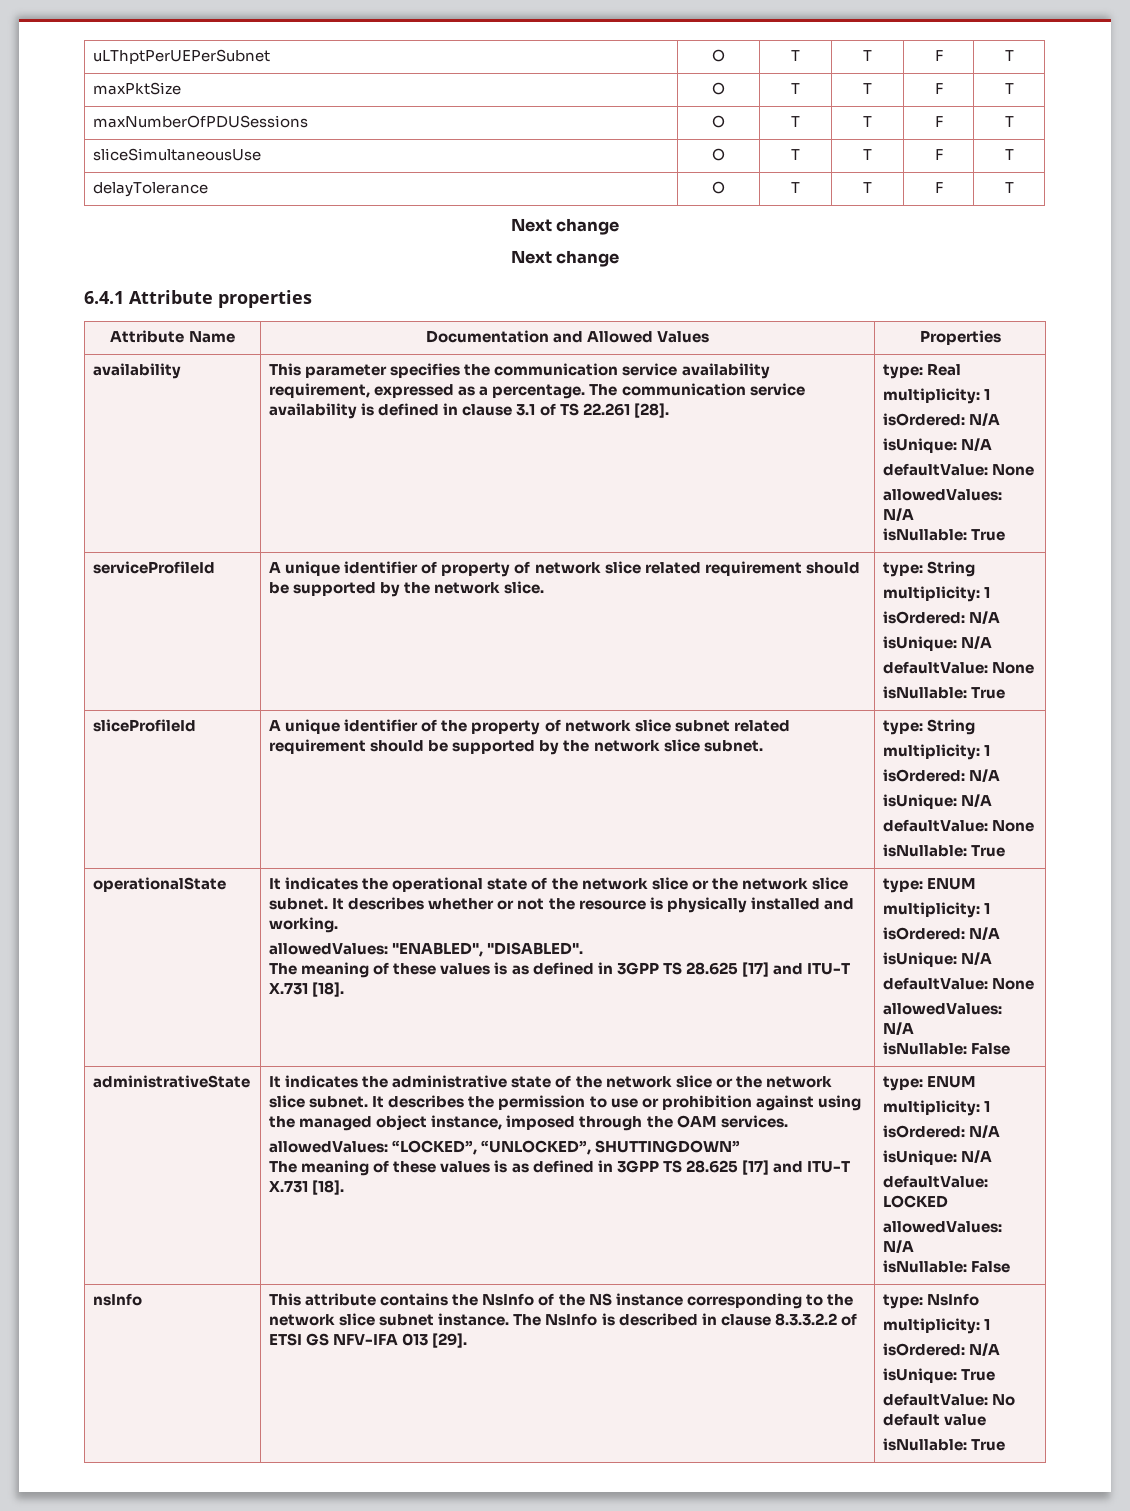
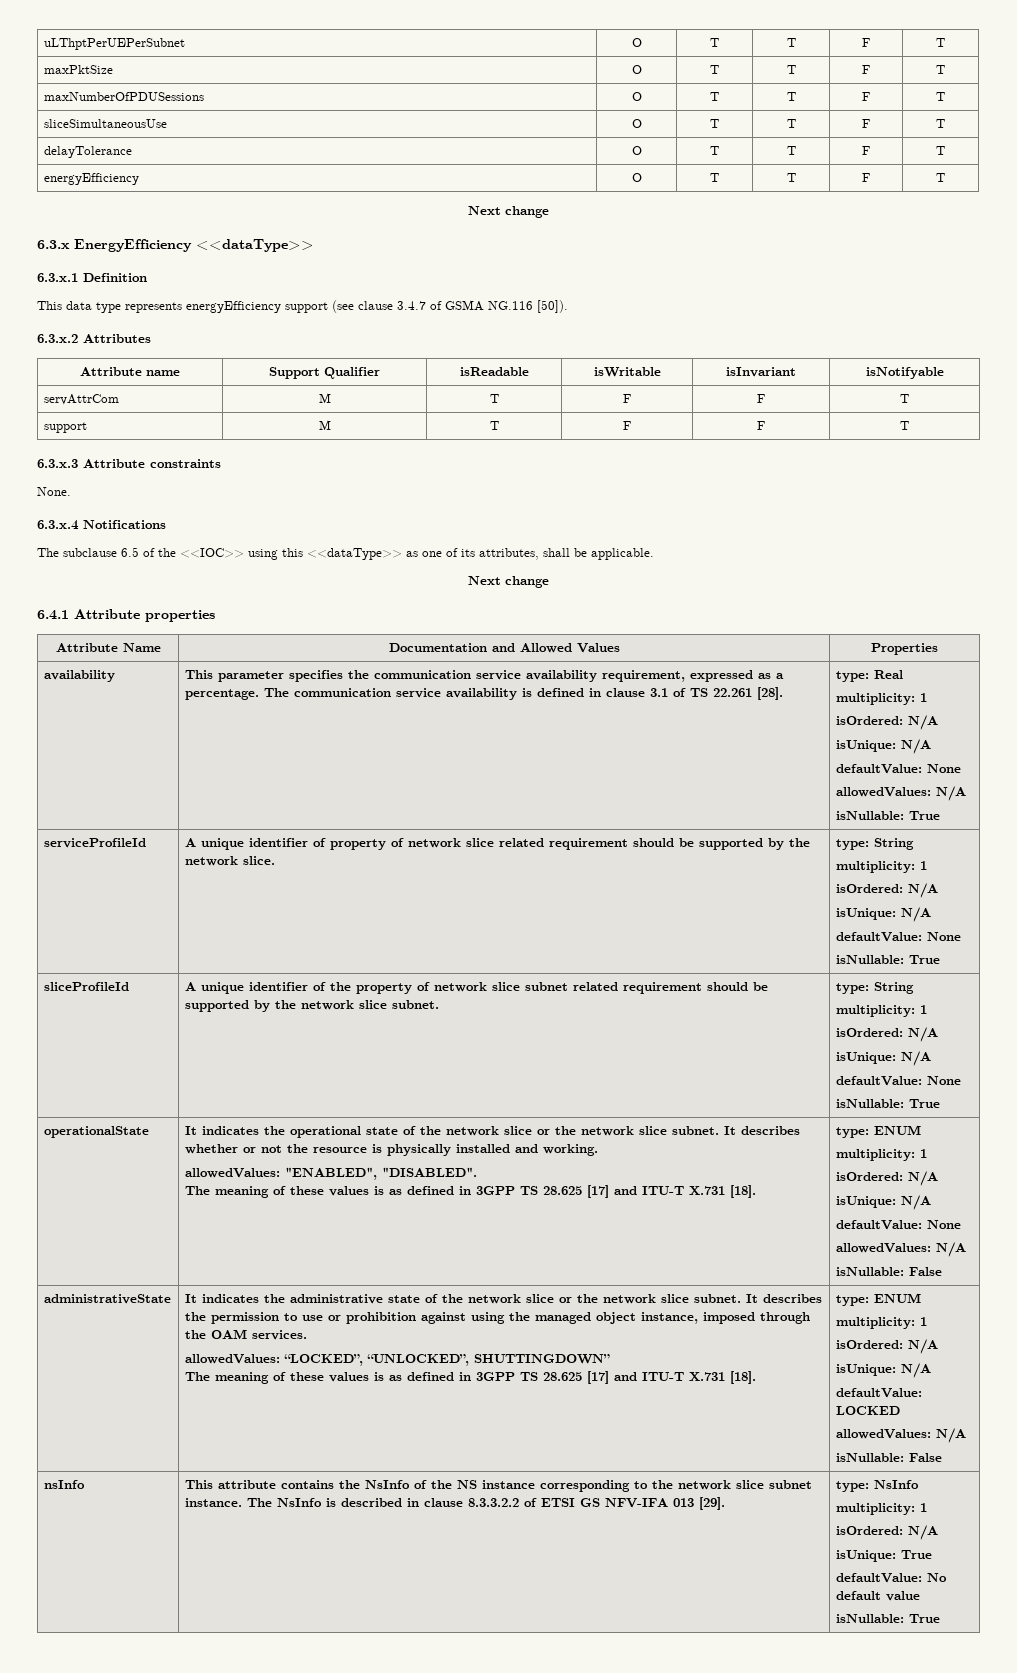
[510,218,620,235] // Next change -> [43,173,139,185] [631,173,642,182] [710,173,719,182] [786,173,796,182] [862,173,870,182] [936,173,945,182] [468,206,549,218] [37,239,314,252] [37,273,147,282] [37,300,568,313] [37,334,151,343] [80,367,180,376] [269,367,380,379] [459,367,529,376] [593,367,661,377] [726,367,796,377] [865,367,944,379] [43,394,119,405] [318,393,331,403] [489,394,499,403] [623,394,631,403] [757,394,765,403] [900,394,909,403] [43,422,87,433] [318,420,331,430] [489,421,499,430] [623,421,631,430] [757,421,765,430] [900,421,909,430] [37,459,221,468] [37,487,71,496] [37,520,166,530] [37,547,654,560] // energyEfficiency | O | T | T | F | T // Next change // 6.3.x EnergyEfficiency <<dataType>> // 6.3.x.1 Definition // This data type represents energyEfficiency support (see clause 3.4.7 of GSMA NG.116 [50]). // 6.3.x.2 Attributes // Attribute name | Support Qualifier | isReadable | isWritable | isInvariant | isNotifyable // servAttrCom | M | T | F | F | T // support | M | T | F | F | T // 6.3.x.3 Attribute constraints // None. // 6.3.x.4 Notifications // The subclause 6.5 of the <<IOC>> using this <<dataType>> as one of its attributes, shall be applicable.

